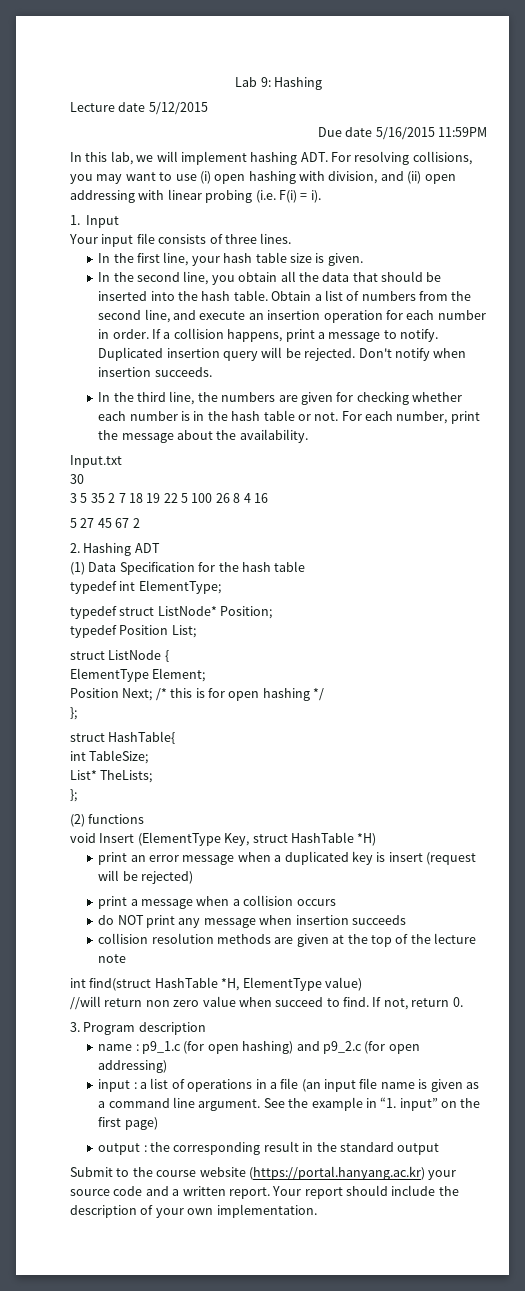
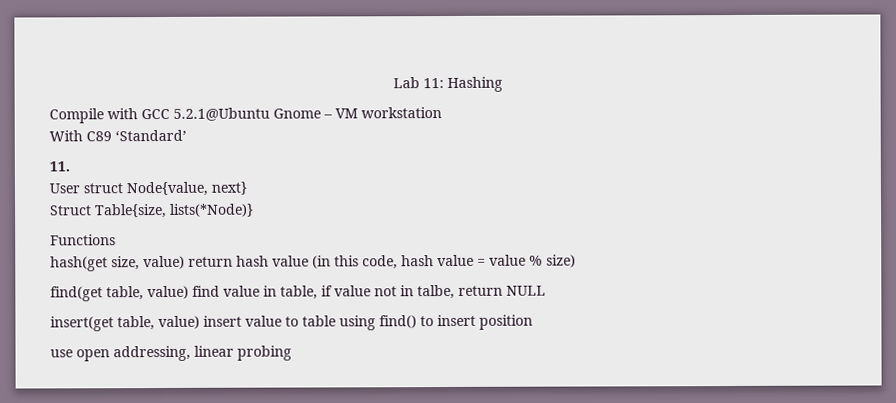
[260,77,271,87] 9: -> [422,78,444,89] 11:
[70,102,208,115] [317,127,487,140] [70,151,472,165] [70,171,456,184] [70,189,321,203] [70,215,120,228] [69,233,292,247] [98,252,363,266] [98,271,442,285] [98,290,472,301] [98,309,486,323] [98,328,439,342] [98,347,467,361] [98,367,212,377] [98,391,463,405] [98,410,480,424] [98,429,308,443] [70,455,122,468] [70,474,84,484] [70,493,268,503] [70,518,140,528] [70,543,160,556] [70,561,306,575] [70,580,221,594] [70,606,273,619] [70,625,196,638] [70,650,169,662] [70,668,206,682] [70,688,324,701] [70,707,77,720] [70,731,176,744] [70,750,149,764] [70,770,153,783] [70,789,77,802] [70,814,145,827] [70,832,377,846] [98,851,477,865] [98,870,194,884] [98,895,336,909] [98,915,406,928] [98,933,477,947] [98,954,127,963] [70,977,362,991] [70,996,463,1010] [70,1022,206,1035] [98,1041,420,1054] [98,1060,168,1073] [98,1078,479,1092] [98,1097,481,1111] [98,1117,158,1130] [98,1141,440,1155] [70,1166,457,1180] [70,1185,459,1199] [70,1204,317,1218] Lecture date 5/12/2015 // Due date 5/16/2015 11:59PM // In this lab, we will implement hashing ADT. For resolving collisions, you may want to use (i) open hashing with division, and (ii) open addressing with linear probing (i.e. F(i) = i). // 1. Input // Your input file consists of three lines. // In the first line, your hash table size is given. // In the second line, you obtain all the data that should be inserted into the hash table. Obtain a list of numbers from the second line, and execute an insertion operation for each number in order. If a collision happens, print a message to notify. Duplicated insertion query will be rejected. Don't notify when insertion succeeds. // In the third line, the numbers are given for checking whether each number is in the hash table or not. For each number, print the message about the availability. // Input.txt // 30 // 3 5 35 2 7 18 19 22 5 100 26 8 4 16 // 5 27 45 67 2 // 2. Hashing ADT // (1) Data Specification for the hash table // typedef int ElementType; // typedef struct ListNode* Position; // typedef Position List; // struct ListNode { // ElementType Element; // Position Next; /* this is for open hashing */ // }; // struct HashTable{ // int TableSize; // List* TheLists; // }; // (2) functions // void Insert (ElementType Key, struct HashTable *H) // print an error message when a duplicated key is insert (request will be rejected) // print a message when a collision occurs // do NOT print any message when insertion succeeds // collision resolution methods are given at the top of the lecture note // int find(struct HashTable *H, ElementType value) // //will return non zero value when succeed to find. If not, return 0. // 3. Program description // name : p9_1.c (for open hashing) and p9_2.c (for open addressing) // input : a list of operations in a file (an input file name is given as a command line argument. See the example in “1. input” on the first page) // output : the corresponding result in the standard output // Submit to the course website (https://portal.hanyang.ac.kr) your source code and a written report. Your report should include the description of your own implementation. -> [49,107,442,124] [49,129,187,142] [49,161,70,172] [49,181,247,197] [50,203,254,219] [50,234,116,246] [50,254,576,272] [50,284,546,302] [50,314,533,332] [50,345,292,362] Compile with GCC 5.2.1@Ubuntu Gnome – VM workstation // With C89 ‘Standard’ // 11. // User struct Node{value, next} // Struct Table{size, lists(*Node)} // Functions // hash(get size, value) return hash value (in this code, hash value = value % size) // find(get table, value) find value in table, if value not in talbe, return NULL // insert(get table, value) insert value to table using find() to insert position // use open addressing, linear probing

